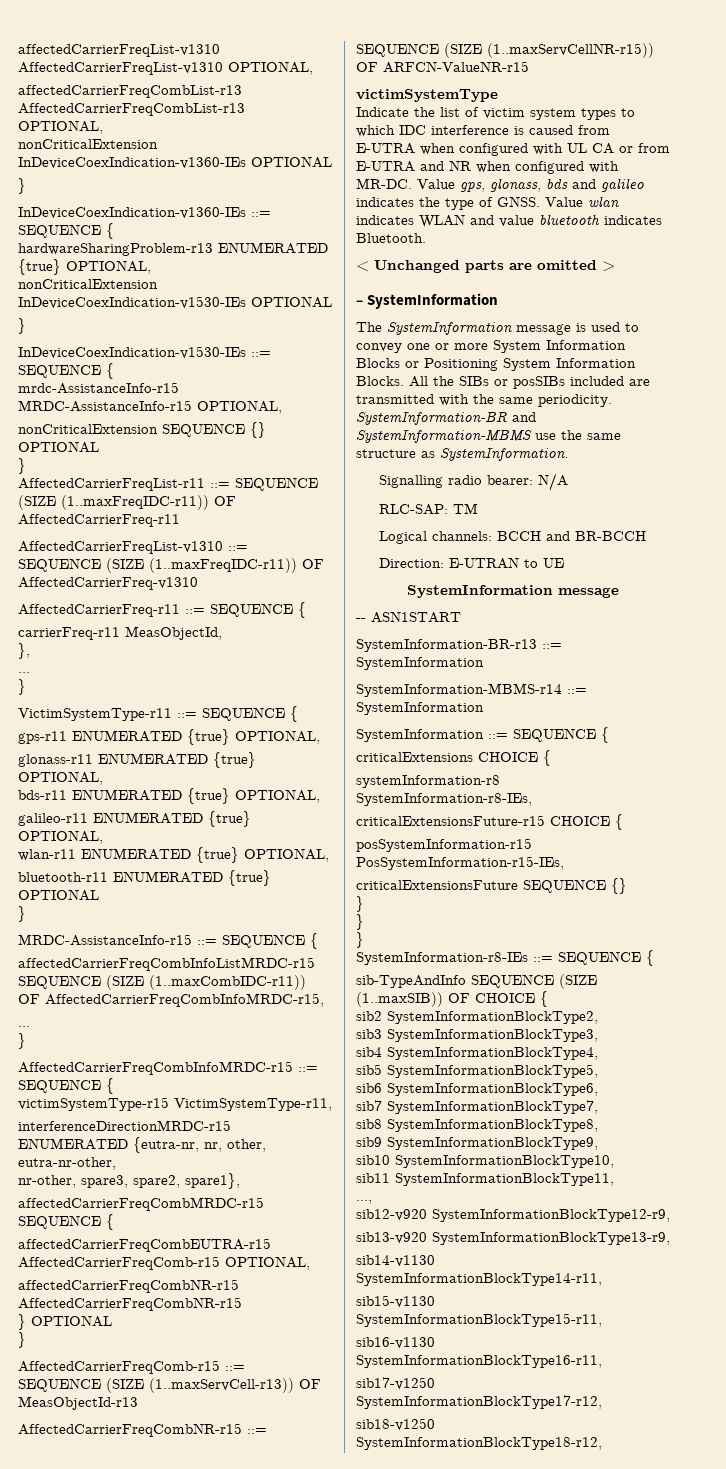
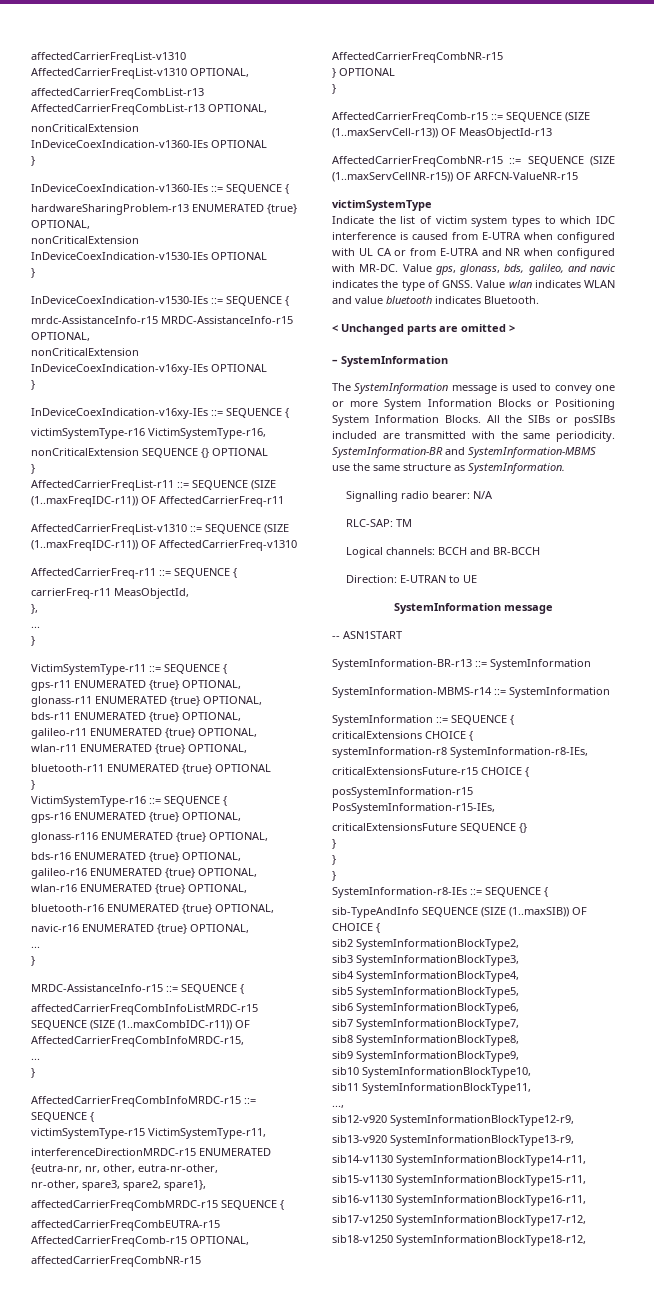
(282, 407) none -> [31,348,139,356] [31,364,267,375] [31,380,35,390] [31,408,289,419] [31,428,266,439] // nonCriticalExtension InDeviceCoexIndication-v16xy-IEs OPTIONAL // } // InDeviceCoexIndication-v16xy-IEs ::= SEQUENCE { // victimSystemType-r16 VictimSystemType-r16,
(26, 914) none -> [31,796,227,807] [31,812,241,823] [31,832,268,843] [31,852,241,862] [31,868,257,879] [31,884,247,894] [31,904,274,914] [31,924,249,934] [31,946,40,948] [31,956,35,966] // VictimSystemType-r16 ::= SEQUENCE { // gps-r16 ENUMERATED {true} OPTIONAL, // glonass-r116 ENUMERATED {true} OPTIONAL, // bds-r16 ENUMERATED {true} OPTIONAL, // galileo-r16 ENUMERATED {true} OPTIONAL, // wlan-r16 ENUMERATED {true} OPTIONAL, // bluetooth-r16 ENUMERATED {true} OPTIONAL, // navic-r16 ENUMERATED {true} OPTIONAL, // ... // }
[546,178,644,192] bds and galileo -> [504,264,616,275] bds, galileo, and navic

